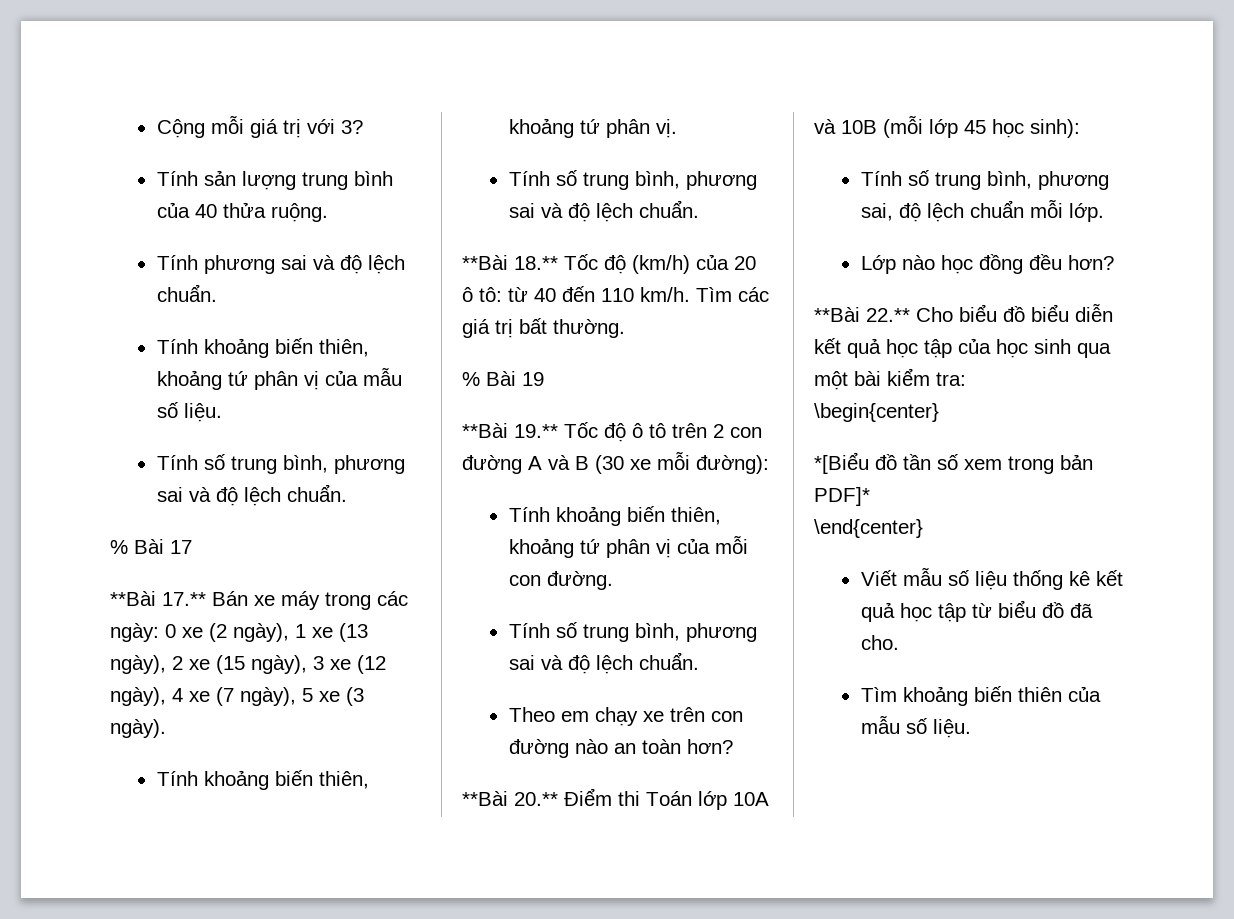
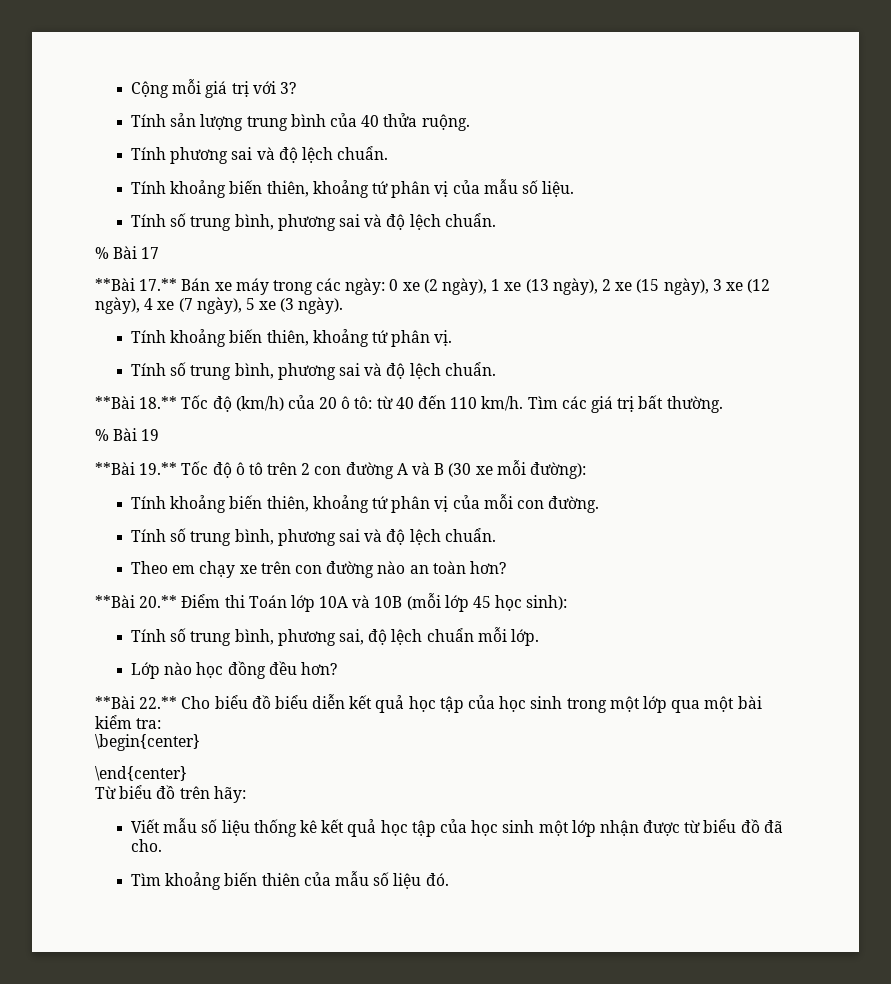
(1071, 346) none -> [566,696,667,713] trong một lớp
[814,452,1093,474] [814,487,870,506] [814,519,923,538] *[Biểu đồ tần số xem trong bản PDF]* // \end{center} -> [95,766,187,781] [95,785,246,803] \end{center} // Từ biểu đồ trên hãy:
(966, 612) none -> [439,819,681,837] của học sinh một lớp nhận được
[932,719,971,738] liệu. -> [393,873,449,889] liệu đó.

